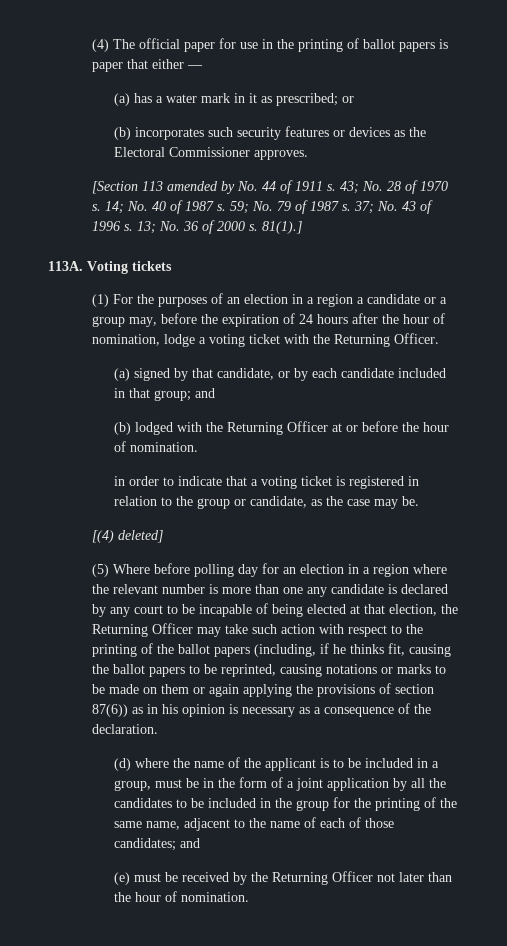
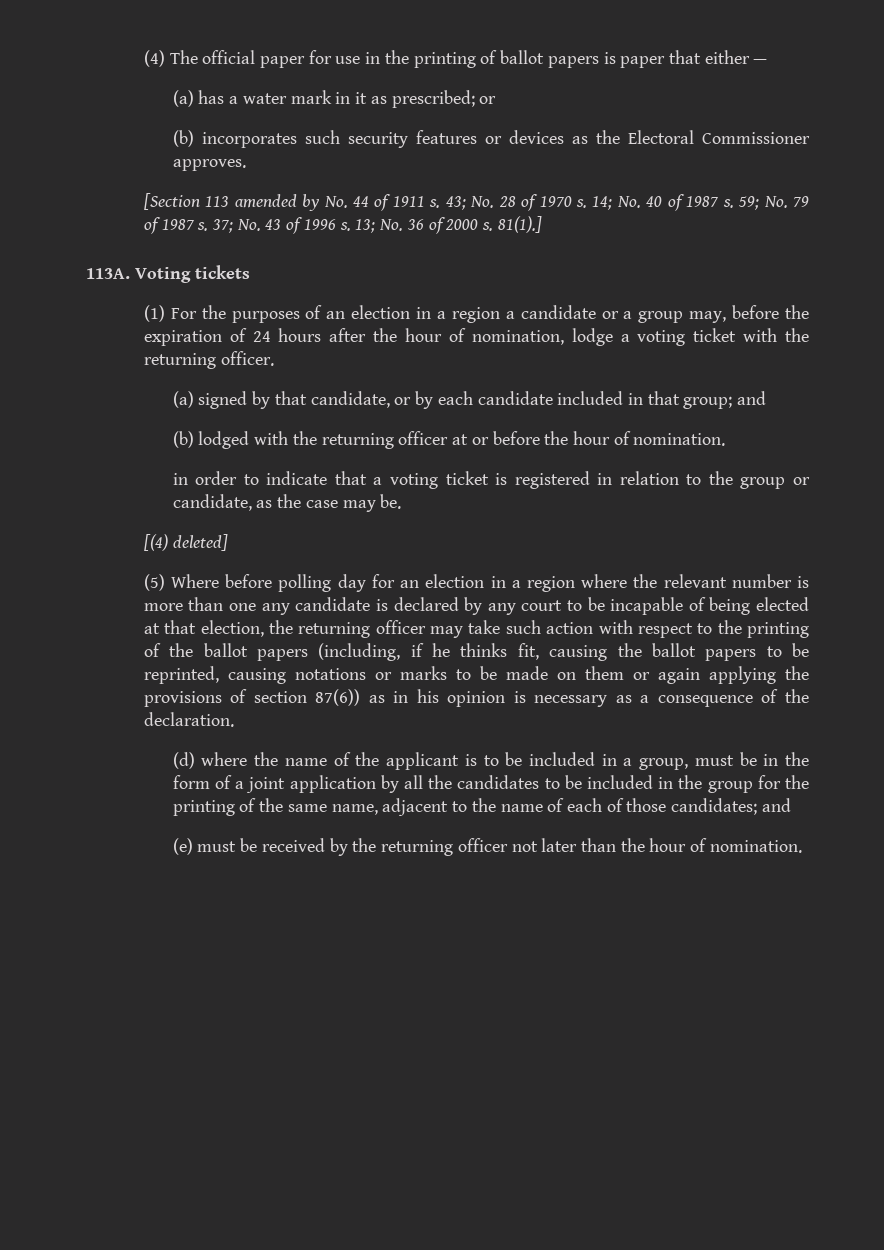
[333,333,439,347] Returning Officer. -> [143,351,274,369] returning officer.
[226,421,328,435] Returning Officer -> [321,431,449,449] returning officer
[91,623,193,637] Returning Officer -> [298,620,426,638] returning officer
[271,871,373,885] Returning Officer -> [381,838,508,856] returning officer

